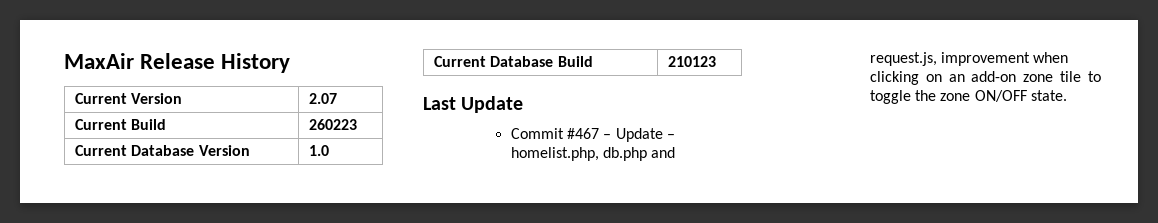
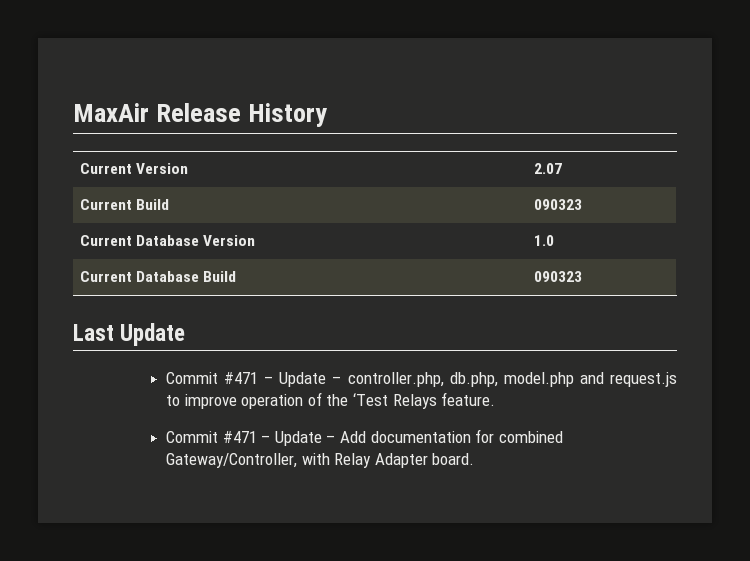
[308,119,357,130] 260223 -> [534,199,583,210] 090323
[667,56,716,67] 210123 -> [534,271,583,282] 090323
[567,128,676,142] [510,147,676,161] [869,52,1069,66] [869,71,1101,85] [869,90,1068,104] #467 – Update – homelist.php, db.php and request.js, improvement when clicking on an add-on zone tile to toggle the zone ON/OFF state. -> [224,372,677,387] [166,392,496,409] [166,429,563,446] [166,453,475,468] #471 – Update – controller.php, db.php, model.php and request.js to improve operation of the ‘Test Relays feature. // Commit #471 – Update – Add documentation for combined Gateway/Controller, with Relay Adapter board.

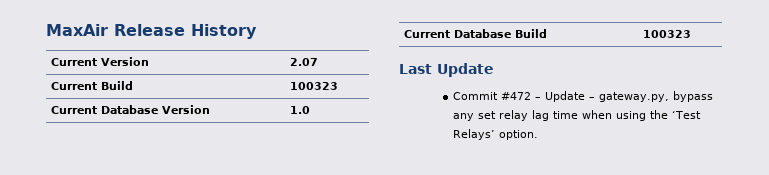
[534,199,583,210] 090323 -> [290,82,339,90] 100323
[534,271,583,282] 090323 -> [643,30,692,38] 100323
[224,372,677,387] [166,392,496,409] [166,429,563,446] [166,453,475,468] #471 – Update – controller.php, db.php, model.php and request.js to improve operation of the ‘Test Relays feature. // Commit #471 – Update – Add documentation for combined Gateway/Controller, with Relay Adapter board. -> [501,91,714,102] [453,110,702,121] [453,129,539,140] #472 – Update – gateway.py, bypass any set relay lag time when using the ‘Test Relays’ option.

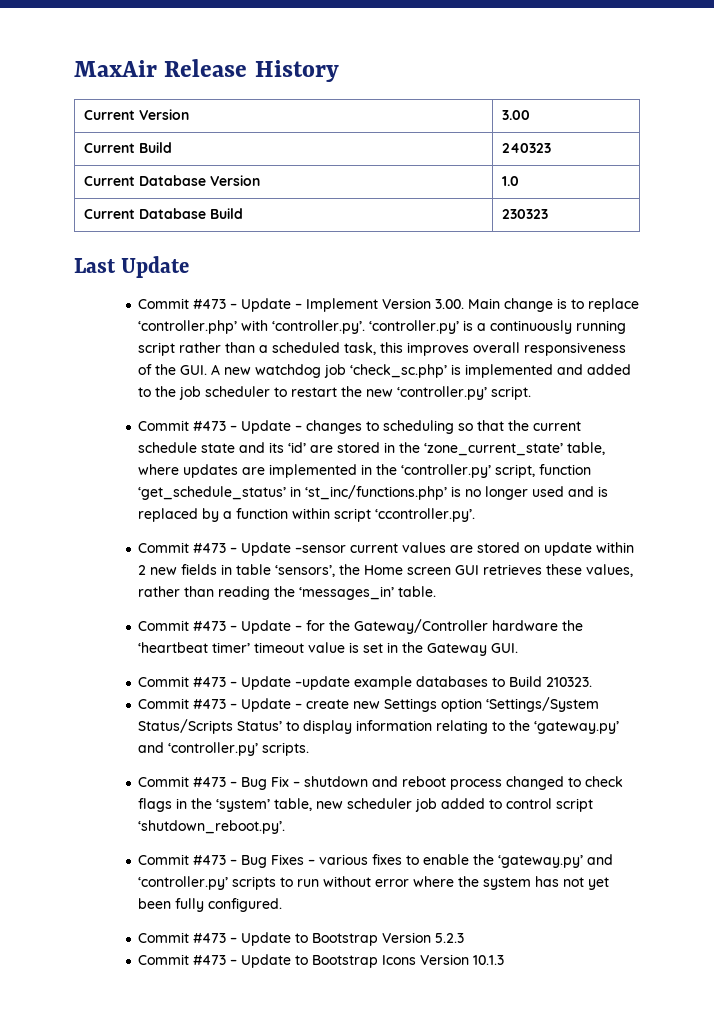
[290,58,319,66] 2.07 -> [501,110,530,120] 3.00
[290,82,339,90] 100323 -> [501,143,551,153] 240323
[643,30,692,38] 100323 -> [501,209,548,219] 230323
[501,91,714,102] [453,110,702,121] [453,129,539,140] #472 – Update – gateway.py, bypass any set relay lag time when using the ‘Test Relays’ option. -> [193,298,640,312] [138,320,627,334] [138,342,627,356] [138,364,632,378] [138,386,532,400] [138,420,582,434] [138,442,606,456] [138,464,592,478] [138,485,609,500] [138,508,476,522] [138,542,635,556] [138,564,634,577] [138,586,437,600] [138,619,584,634] [138,642,519,656] [138,676,593,690] [138,697,600,712] [138,719,620,734] [138,742,310,756] [138,776,624,790] [138,798,594,812] [138,820,286,834] [138,854,614,868] [138,876,610,890] [138,898,283,912] [138,932,465,946] [138,954,505,968] #473 – Update – Implement Version 3.00. Main change is to replace ‘controller.php’ with ‘controller.py’. ‘controller.py’ is a continuously running script rather than a scheduled task, this improves overall responsiveness of the GUI. A new watchdog job ‘check_sc.php’ is implemented and added to the job scheduler to restart the new ‘controller.py’ script. // Commit #473 – Update – changes to scheduling so that the current schedule state and its ‘id’ are stored in the ‘zone_current_state’ table, where updates are implemented in the ‘controller.py’ script, function ‘get_schedule_status’ in ‘st_inc/functions.php’ is no longer used and is replaced by a function within script ‘ccontroller.py’. // Commit #473 – Update –sensor current values are stored on update within 2 new fields in table ‘sensors’, the Home screen GUI retrieves these values, rather than reading the ‘messages_in’ table. // Commit #473 – Update – for the Gateway/Controller hardware the ‘heartbeat timer’ timeout value is set in the Gateway GUI. // Commit #473 – Update –update example databases to Build 210323. // Commit #473 – Update – create new Settings option ‘Settings/System Status/Scripts Status’ to display information relating to the ‘gateway.py’ and ‘controller.py’ scripts. // Commit #473 – Bug Fix – shutdown and reboot process changed to check flags in the ‘system’ table, new scheduler job added to control script ‘shutdown_reboot.py’. // Commit #473 – Bug Fixes – various fixes to enable the ‘gateway.py’ and ‘controller.py’ scripts to run without error where the system has not yet been fully configured. // Commit #473 – Update to Bootstrap Version 5.2.3 // Commit #473 – Update to Bootstrap Icons Version 10.1.3

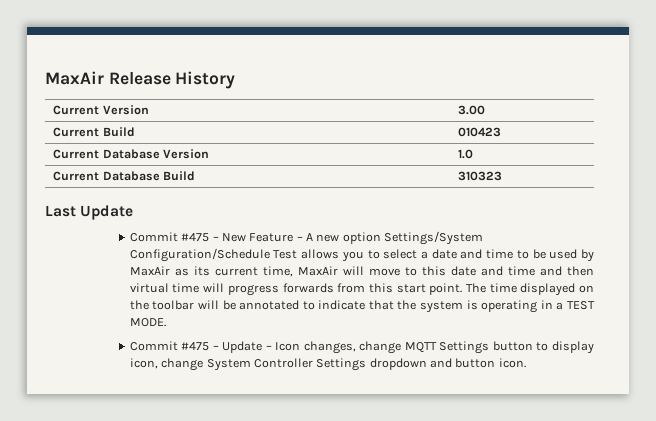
[501,143,551,153] 240323 -> [458,127,502,137] 010423
[501,209,548,219] 230323 -> [458,171,503,181] 310323
[193,298,640,312] [138,320,627,334] [138,342,627,356] [138,364,632,378] [138,386,532,400] [138,420,582,434] [138,442,606,456] [138,464,592,478] [138,485,609,500] [138,508,476,522] [138,542,635,556] [138,564,634,577] [138,586,437,600] [138,619,584,634] [138,642,519,656] [138,676,593,690] [138,697,600,712] [138,719,620,734] [138,742,310,756] [138,776,624,790] [138,798,594,812] [138,820,286,834] [138,854,614,868] [138,876,610,890] [138,898,283,912] [138,932,465,946] [138,954,505,968] #473 – Update – Implement Version 3.00. Main change is to replace ‘controller.php’ with ‘controller.py’. ‘controller.py’ is a continuously running script rather than a scheduled task, this improves overall responsiveness of the GUI. A new watchdog job ‘check_sc.php’ is implemented and added to the job scheduler to restart the new ‘controller.py’ script. // Commit #473 – Update – changes to scheduling so that the current schedule state and its ‘id’ are stored in the ‘zone_current_state’ table, where updates are implemented in the ‘controller.py’ script, function ‘get_schedule_status’ in ‘st_inc/functions.php’ is no longer used and is replaced by a function within script ‘ccontroller.py’. // Commit #473 – Update –sensor current values are stored on update within 2 new fields in table ‘sensors’, the Home screen GUI retrieves these values, rather than reading the ‘messages_in’ table. // Commit #473 – Update – for the Gateway/Controller hardware the ‘heartbeat timer’ timeout value is set in the Gateway GUI. // Commit #473 – Update –update example databases to Build 210323. // Commit #473 – Update – create new Settings option ‘Settings/System Status/Scripts Status’ to display information relating to the ‘gateway.py’ and ‘controller.py’ scripts. // Commit #473 – Bug Fix – shutdown and reboot process changed to check flags in the ‘system’ table, new scheduler job added to control script ‘shutdown_reboot.py’. // Commit #473 – Bug Fixes – various fixes to enable the ‘gateway.py’ and ‘controller.py’ scripts to run without error where the system has not yet been fully configured. // Commit #473 – Update to Bootstrap Version 5.2.3 // Commit #473 – Update to Bootstrap Icons Version 10.1.3 -> [181,231,484,245] [129,248,594,262] [129,266,594,277] [129,283,595,296] [129,300,595,313] [129,318,166,327] [129,341,594,354] [129,358,526,371] #475 – New Feature – A new option Settings/System Configuration/Schedule Test allows you to select a date and time to be used by MaxAir as its current time, MaxAir will move to this date and time and then virtual time will progress forwards from this start point. The time displayed on the toolbar will be annotated to indicate that the system is operating in a TEST MODE. // Commit #475 – Update – Icon changes, change MQTT Settings button to display icon, change System Controller Settings dropdown and button icon.

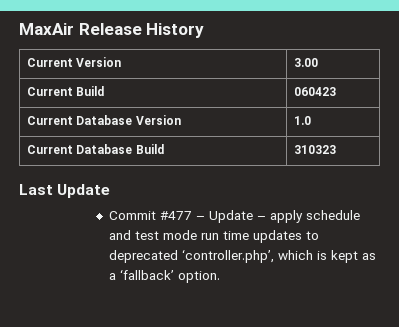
[458,127,502,137] 010423 -> [294,87,337,96] 060423
[181,231,484,245] [129,248,594,262] [129,266,594,277] [129,283,595,296] [129,300,595,313] [129,318,166,327] [129,341,594,354] [129,358,526,371] #475 – New Feature – A new option Settings/System Configuration/Schedule Test allows you to select a date and time to be used by MaxAir as its current time, MaxAir will move to this date and time and then virtual time will progress forwards from this start point. The time displayed on the toolbar will be annotated to indicate that the system is operating in a TEST MODE. // Commit #475 – Update – Icon changes, change MQTT Settings button to display icon, change System Controller Settings dropdown and button icon. -> [160,210,361,223] [109,230,320,243] [109,249,377,263] [109,269,221,283] #477 – Update – apply schedule and test mode run time updates to deprecated ‘controller.php’, which is kept as a ‘fallback’ option.

